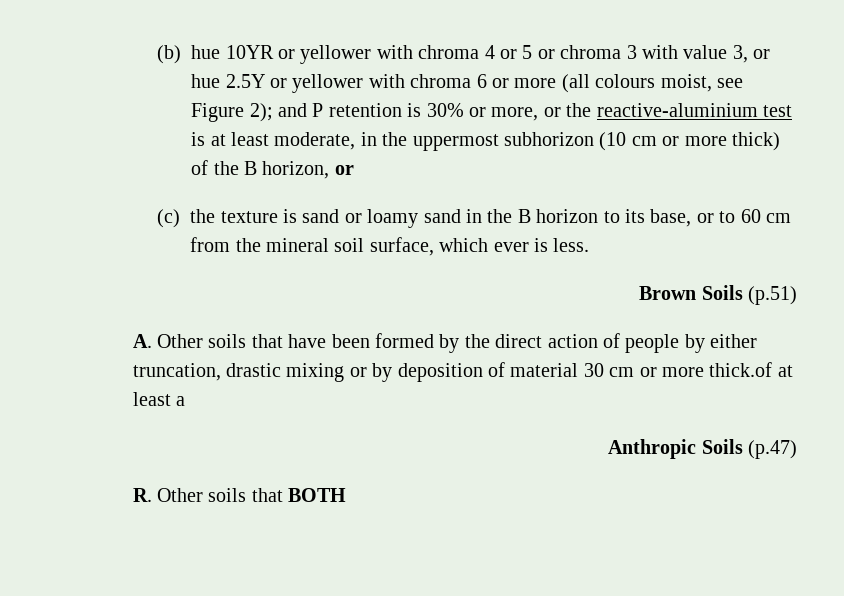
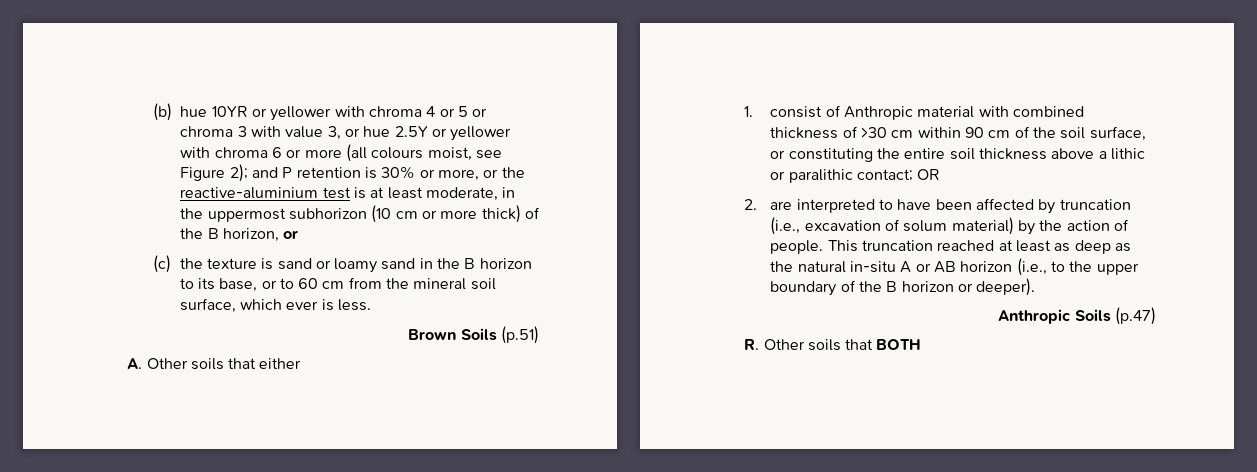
[288,333,434,348] have been formed -> [259,358,302,369] [744,105,1084,120] [770,126,1146,141] [770,148,1145,162] [770,169,941,183] [744,198,1131,214] [770,217,1014,235] either // 1. consist of Anthropic material with combined thickness of >30 cm within 90 cm of the soil surface, or constituting the entire soil thickness above a lithic or paralithic contact; OR // 2. are interpreted to have been affected by truncation (i.e., excavation of solum material)
[495,334,543,348] direct -> (1063, 225) none
[625,334,758,353] [132,362,793,382] [132,392,185,406] people by either truncation, drastic mixing or by deposition of material 30 cm or more thick.of at least a -> [770,240,1131,254] [770,258,1139,276] [770,278,1036,296] people. This truncation reached at least as deep as the natural in-situ A or AB horizon (i.e., to the upper boundary of the B horizon or deeper).

